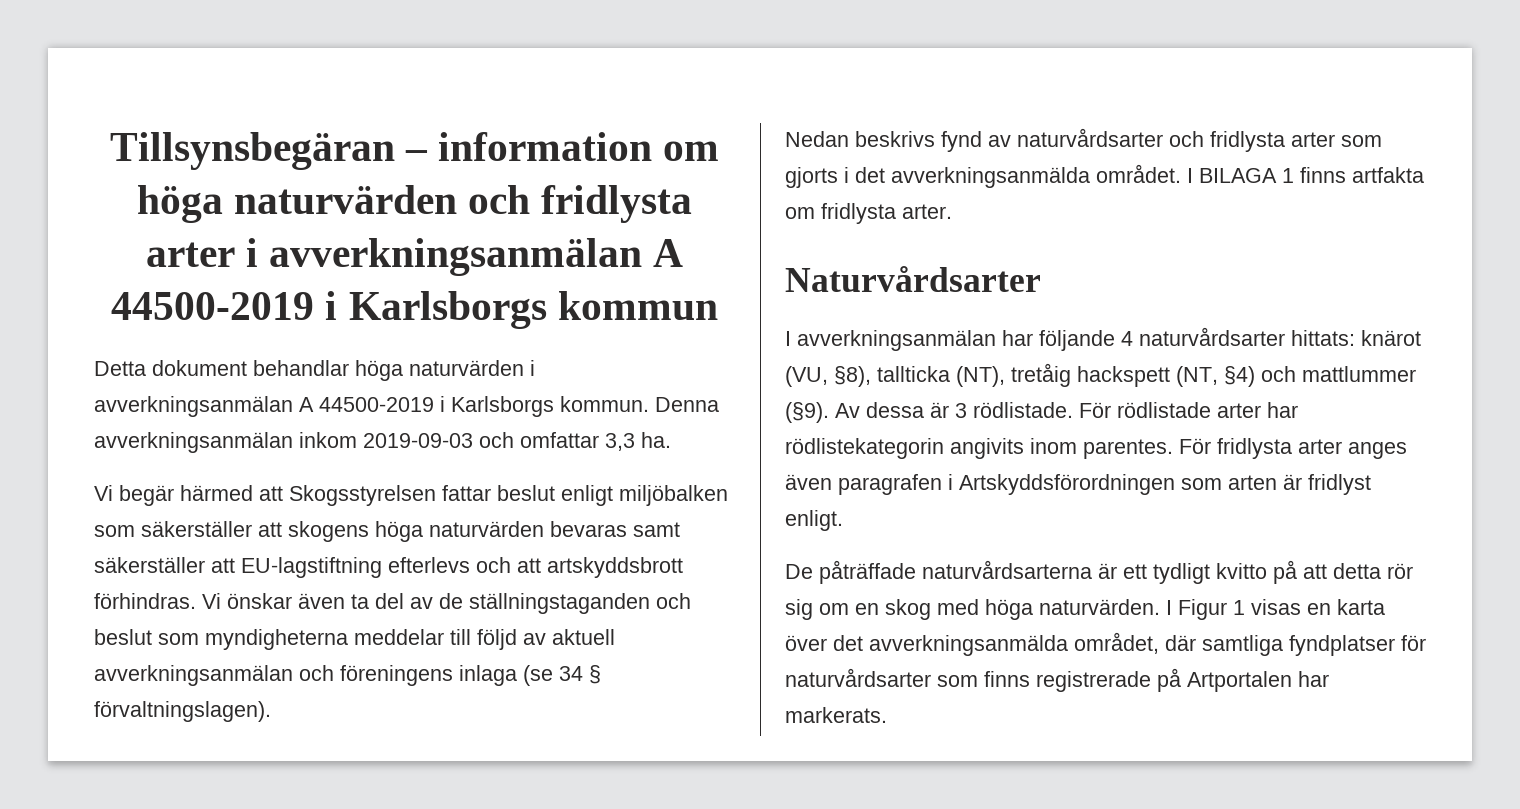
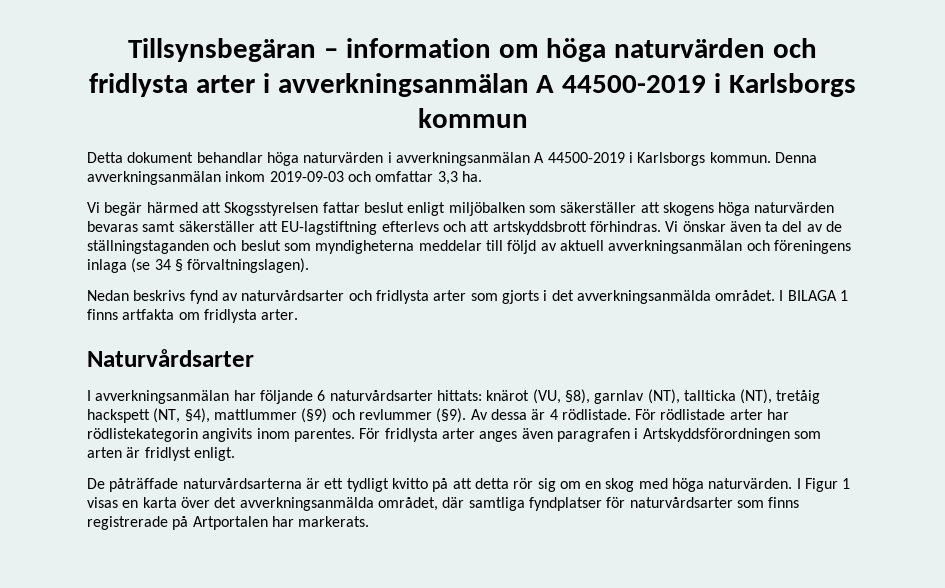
[1121,331,1133,346] 4 -> [317,390,326,401] 6
(871, 376) none -> [594,389,680,404] garnlav (NT),
[1224,366,1416,387] §4) och mattlummer -> [184,408,432,423] §4), mattlummer (§9) och revlummer
[955,403,967,418] 3 -> [549,409,558,420] 4

